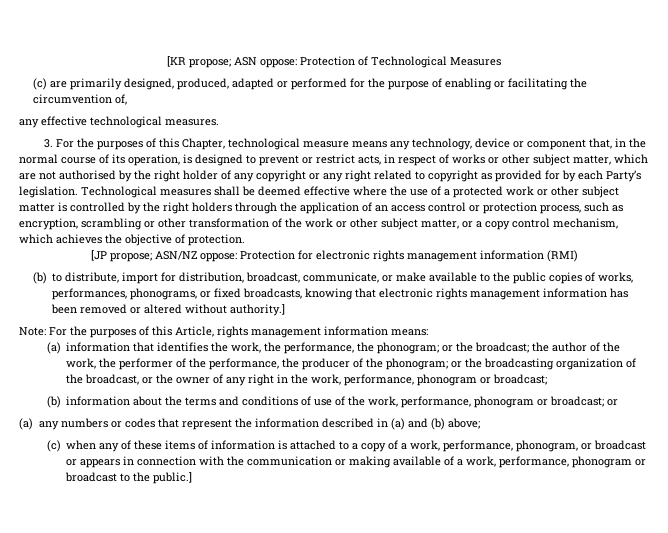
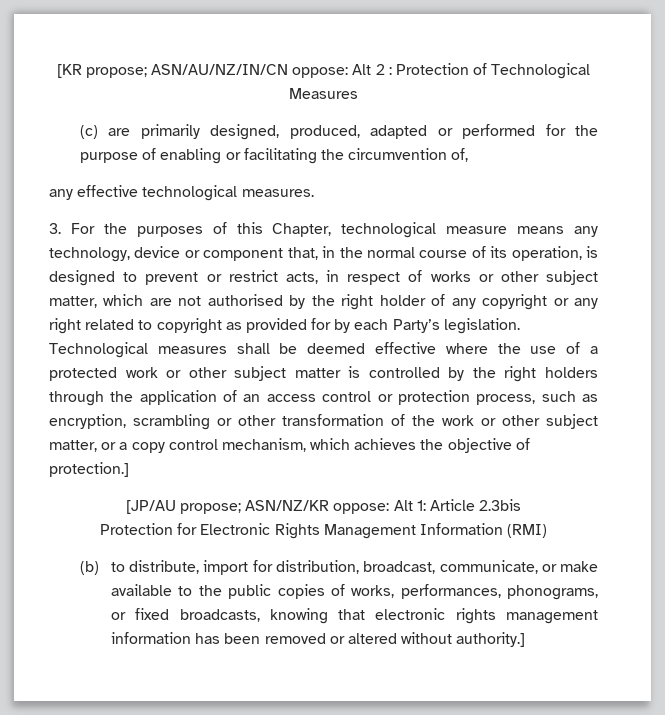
[234,57,297,68] ASN oppose: -> [151,64,392,78] ASN/AU/NZ/IN/CN oppose: Alt 2 :
[188,234,245,246] [90,250,544,262] protection. // [JP propose; ASN/NZ oppose: Protection for electronic rights management information -> [49,462,129,477] [125,499,522,514] [99,523,503,539] protection.] // [JP/AU propose; ASN/NZ/KR oppose: Alt 1: Article 2.3bis // Protection for Electronic Rights Management Information
[19,326,428,338] [46,342,621,354] [66,358,637,370] [66,374,548,386] [46,396,619,408] [19,418,480,430] [46,440,647,452] [66,456,647,468] [65,472,193,484] // Note: For the purposes of this Article, rights management information means: // (a) information that identifies the work, the performance, the phonogram; or the broadcast; the author of the work, the performer of the performance, the producer of the phonogram; or the broadcasting organization of the broadcast, or the owner of any right in the work, performance, phonogram or broadcast; // (b) information about the terms and conditions of use of the work, performance, phonogram or broadcast; or // (a) any numbers or codes that represent the information described in (a) and (b) above; // (c) when any of these items of information is attached to a copy of a work, performance, phonogram, or broadcast or appears in connection with the communication or making available of a work, performance, phonogram or broadcast to the public.] -> (526, 639) none

